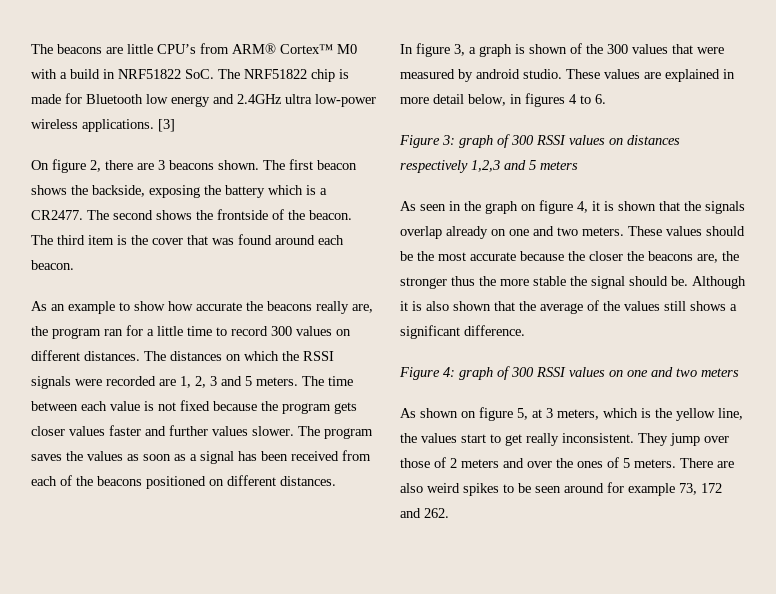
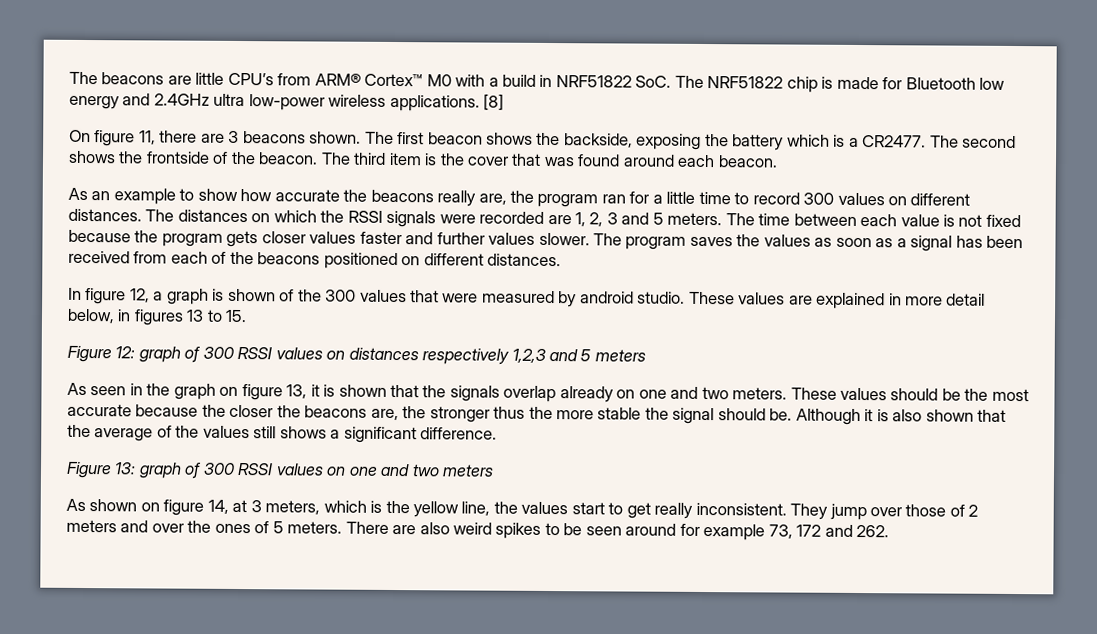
[158,119,175,132] [3] -> [483,94,505,111] [8]
[90,160,101,172] 2, -> [138,130,156,145] 11,
[454,44,465,56] 3, -> [129,288,150,303] 12,
[569,94,606,104] [399,135,455,148] 4 to 6. // Figure 3: -> [186,309,248,323] [67,345,136,363] 13 to 15. // Figure 12:
[577,201,588,213] 4, -> [286,384,308,399] 13,
[443,367,455,377] 4: -> [114,462,137,475] 13:
[517,408,528,420] 5, -> [207,499,229,514] 14,

